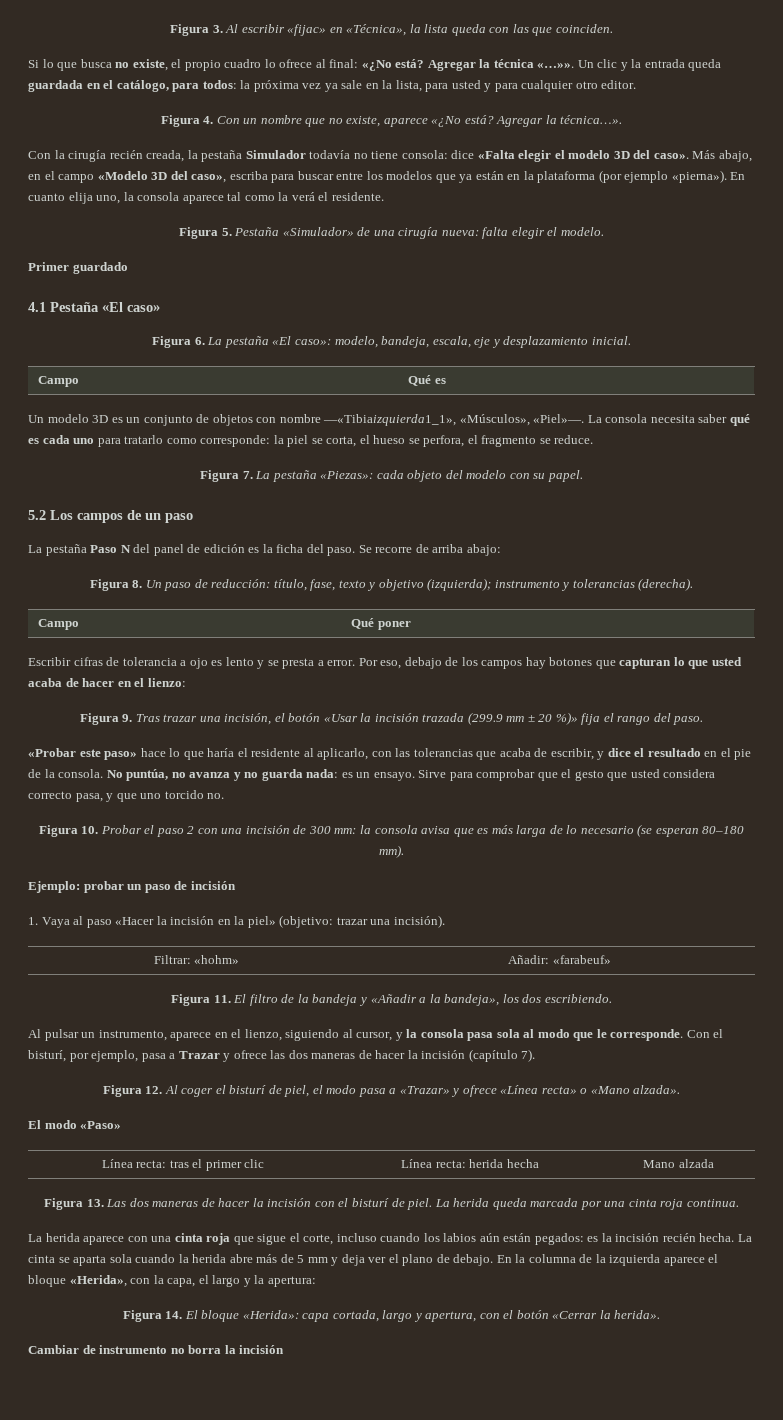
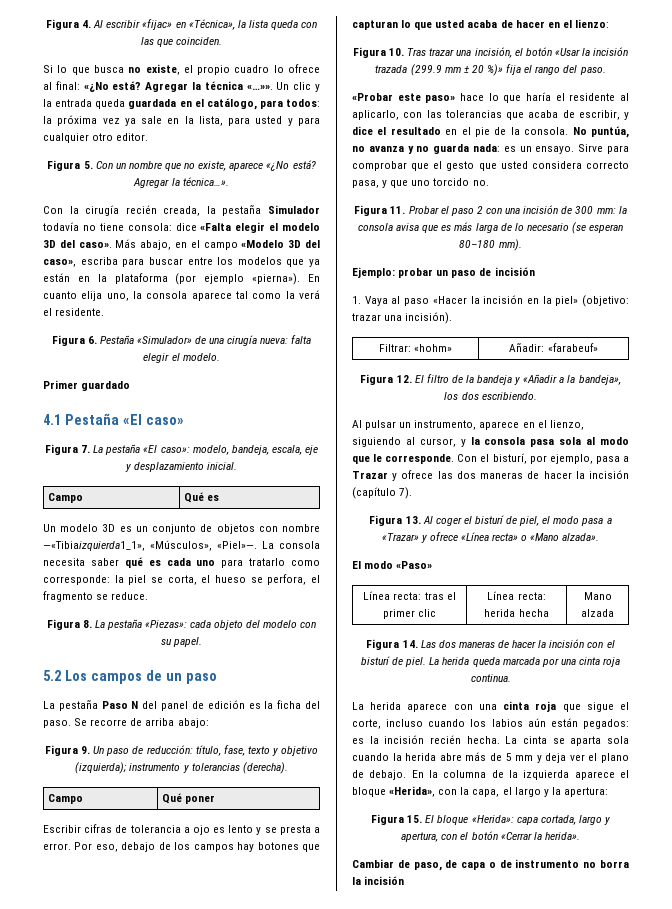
[170,24,223,36] Figura 3. -> [45,19,92,30] Figura 4.
[203,116,214,124] 4. -> [83,161,93,169] 5.
[221,228,232,236] 5. -> [87,336,97,344] 6.
[194,337,205,345] 6. -> [81,445,91,453] 7.
[242,471,253,479] 7. -> [82,620,92,628] 8.
[132,580,143,588] 8. -> [81,746,91,754] 9.
[122,714,133,722] 9. -> [389,48,405,56] 10.
[81,826,99,834] 10. -> [390,206,406,214] 11.
[213,995,231,1003] 11. -> [396,375,412,383] 12.
[145,1086,163,1094] 12. -> [405,516,421,524] 13.
[86,1199,104,1207] 13. -> [402,640,418,648] 14.
[165,1311,183,1319] 14. -> [407,815,423,823] 15.
(96, 1349) none -> [413,860,512,871] paso, de capa o de

